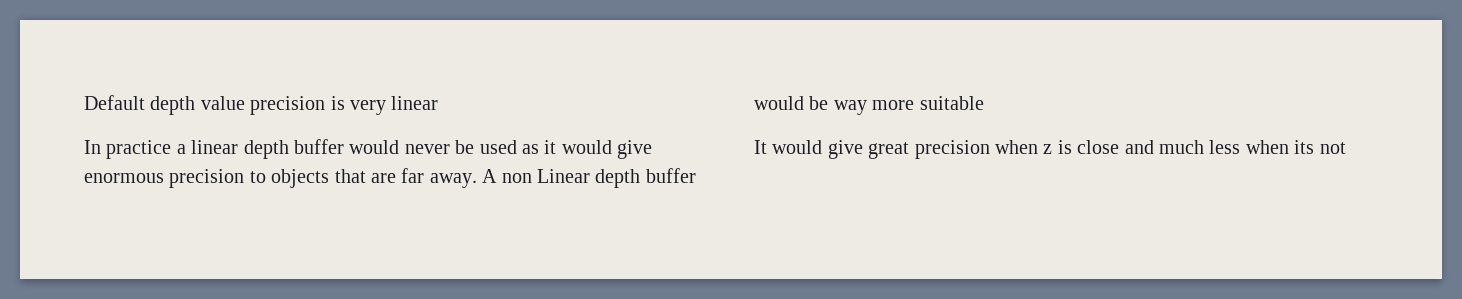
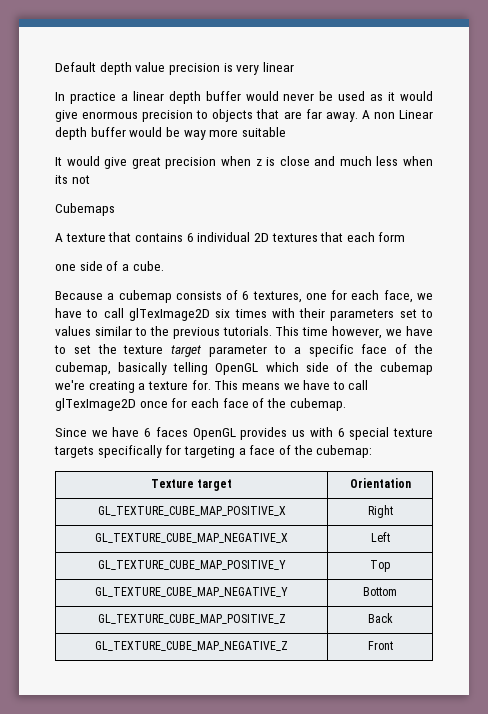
(1346, 148) none -> [55,203,115,216] [55,232,406,242] [55,261,164,271] [55,290,433,303] [55,308,434,321] [55,326,433,339] [54,344,433,357] [55,362,433,375] [55,380,369,393] [55,398,346,411] [55,427,433,440] [54,445,373,458] [150,479,233,491] [349,478,411,488] [97,506,286,516] [367,505,393,518] [95,533,288,543] [370,532,390,542] [97,560,286,570] [369,560,391,572] [95,587,288,597] [363,587,397,596] [97,614,286,624] [367,613,393,623] [95,641,288,651] [367,641,393,650] // Cubemaps // A texture that contains 6 individual 2D textures that each form // one side of a cube. // Because a cubemap consists of 6 textures, one for each face, we have to call glTexImage2D six times with their parameters set to values similar to the previous tutorials. This time however, we have to set the texture target parameter to a specific face of the cubemap, basically telling OpenGL which side of the cubemap we're creating a texture for. This means we have to call glTexImage2D once for each face of the cubemap. // Since we have 6 faces OpenGL provides us with 6 special texture targets specifically for targeting a face of the cubemap: // Texture target | Orientation // GL_TEXTURE_CUBE_MAP_POSITIVE_X | Right // GL_TEXTURE_CUBE_MAP_NEGATIVE_X | Left // GL_TEXTURE_CUBE_MAP_POSITIVE_Y | Top // GL_TEXTURE_CUBE_MAP_NEGATIVE_Y | Bottom // GL_TEXTURE_CUBE_MAP_POSITIVE_Z | Back // GL_TEXTURE_CUBE_MAP_NEGATIVE_Z | Front

